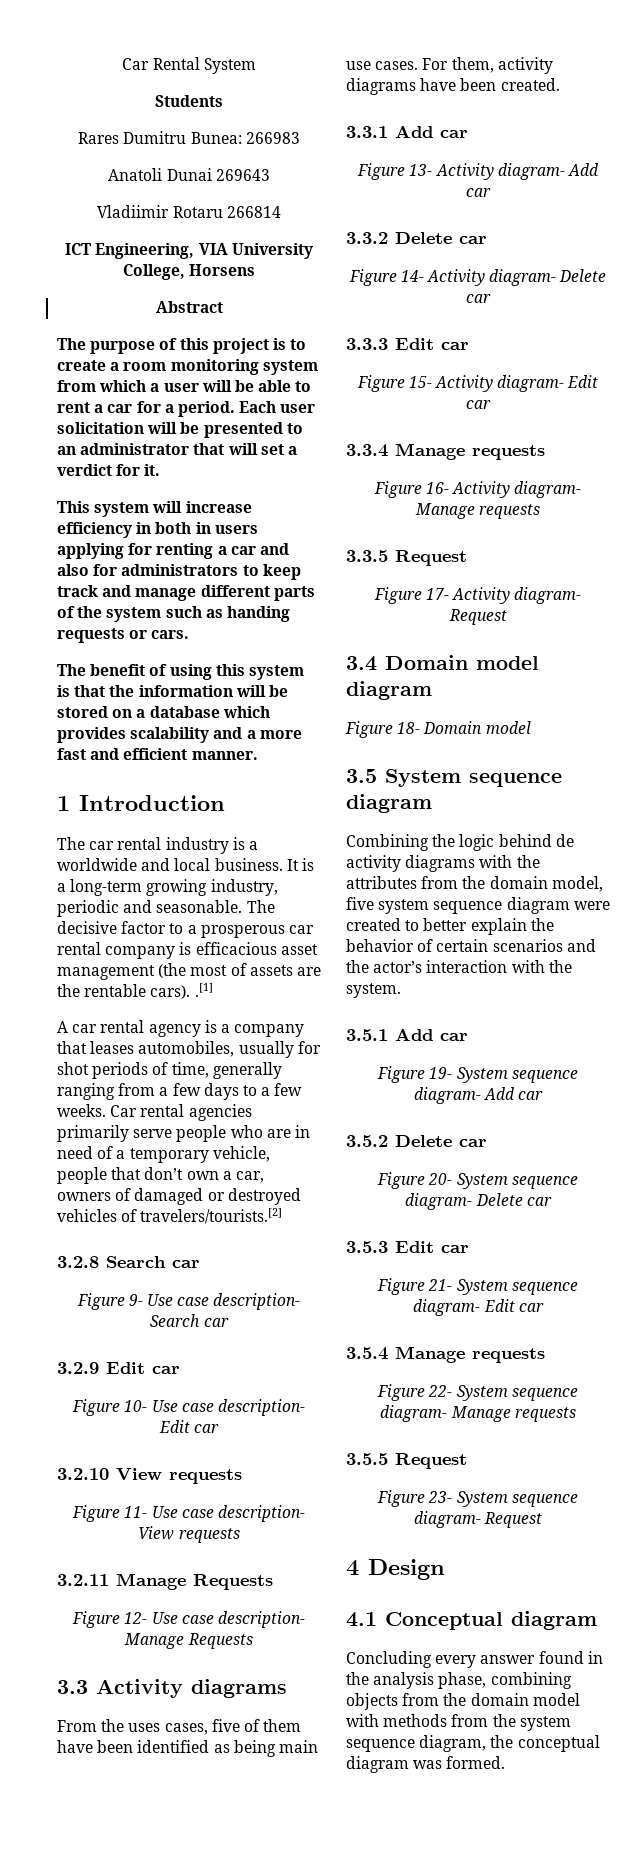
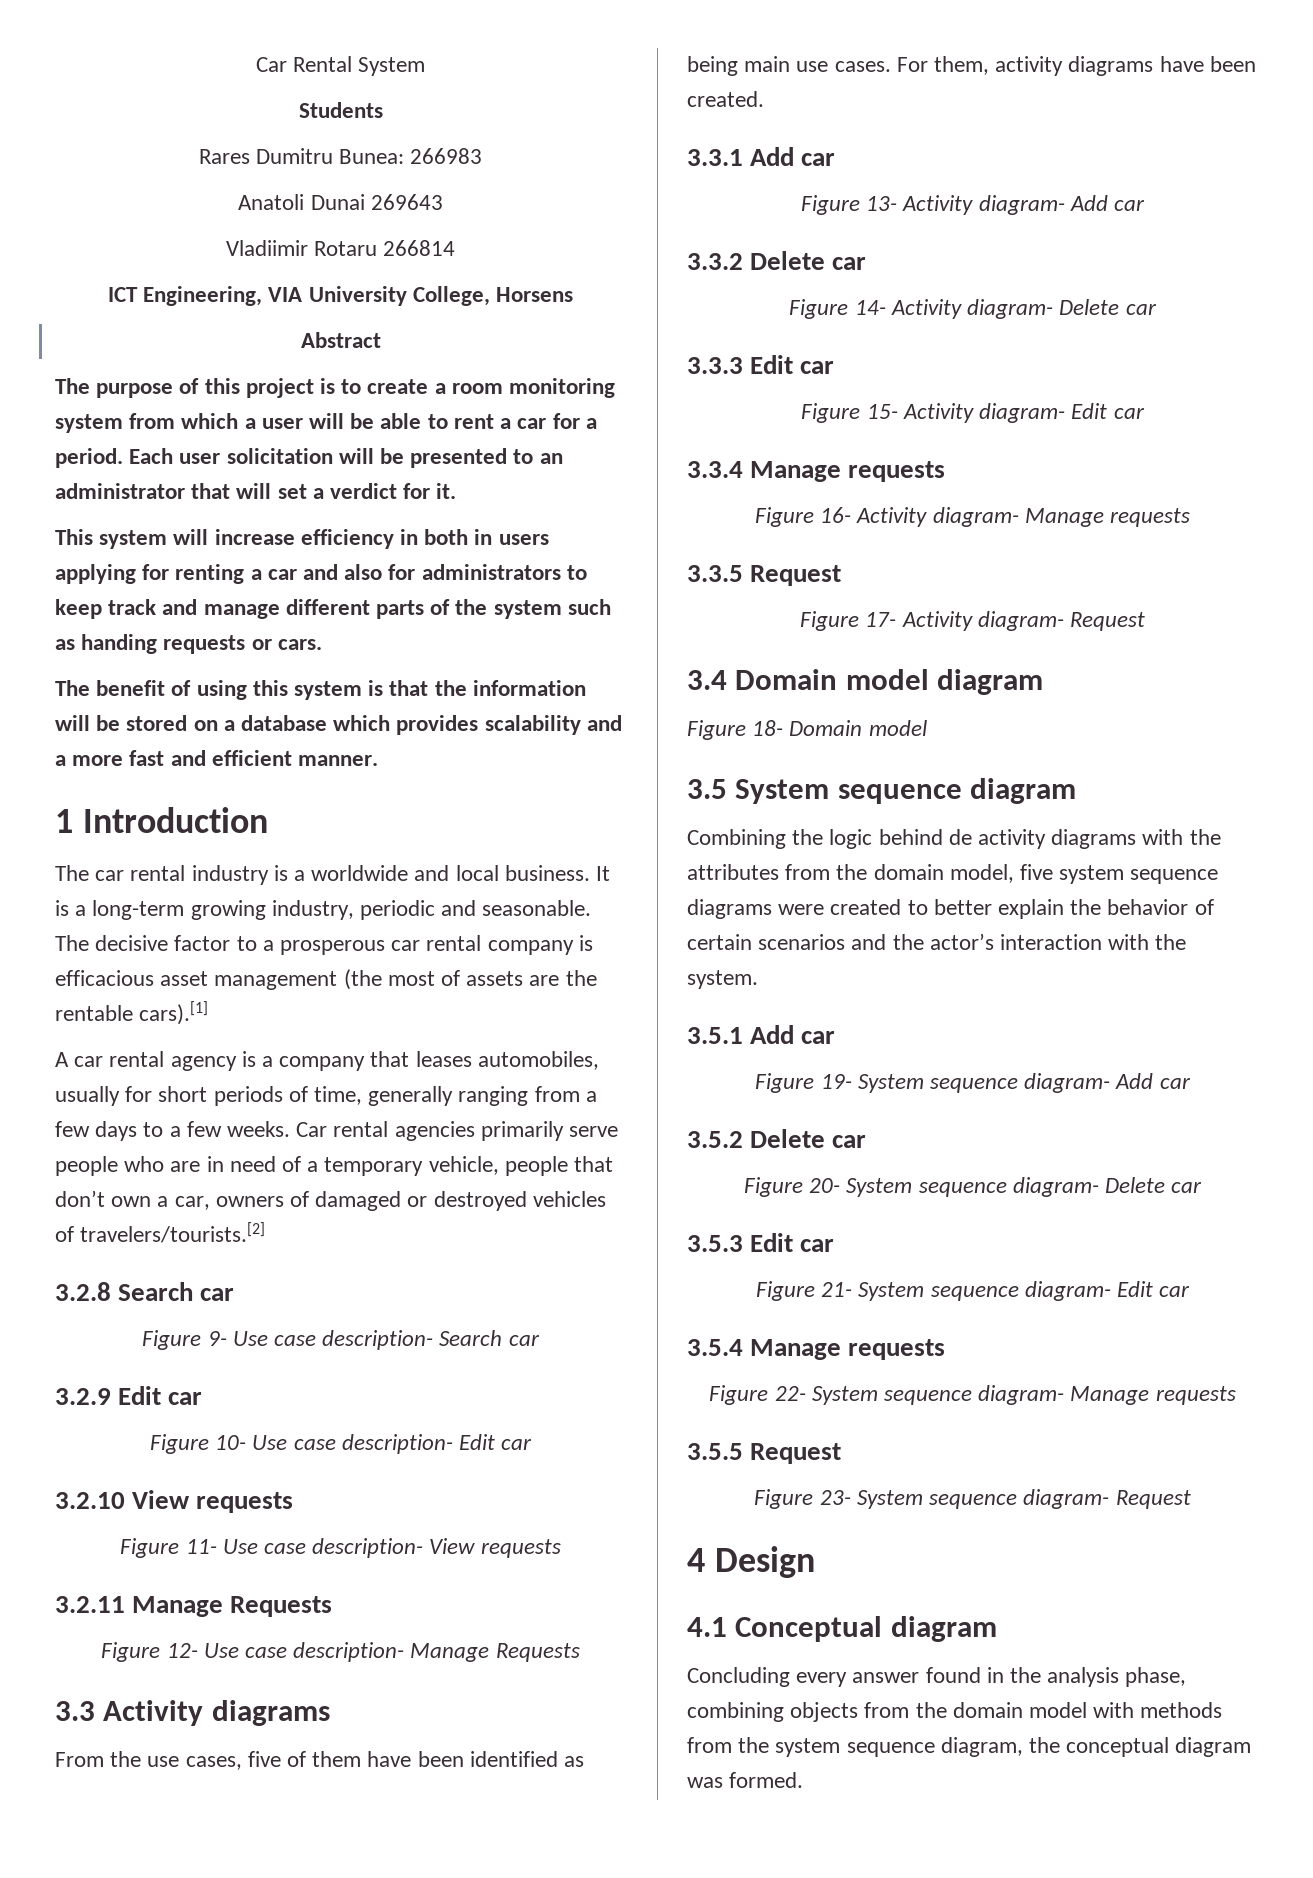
[150,983,213,999] cars). .[1] -> [139,1001,209,1025] cars).[1]
[57,1062,89,1075] shot -> [158,1086,208,1102] short
[128,1723,161,1732] uses -> [147,1756,180,1767] use
[506,897,570,914] diagram -> [687,899,772,919] diagrams

